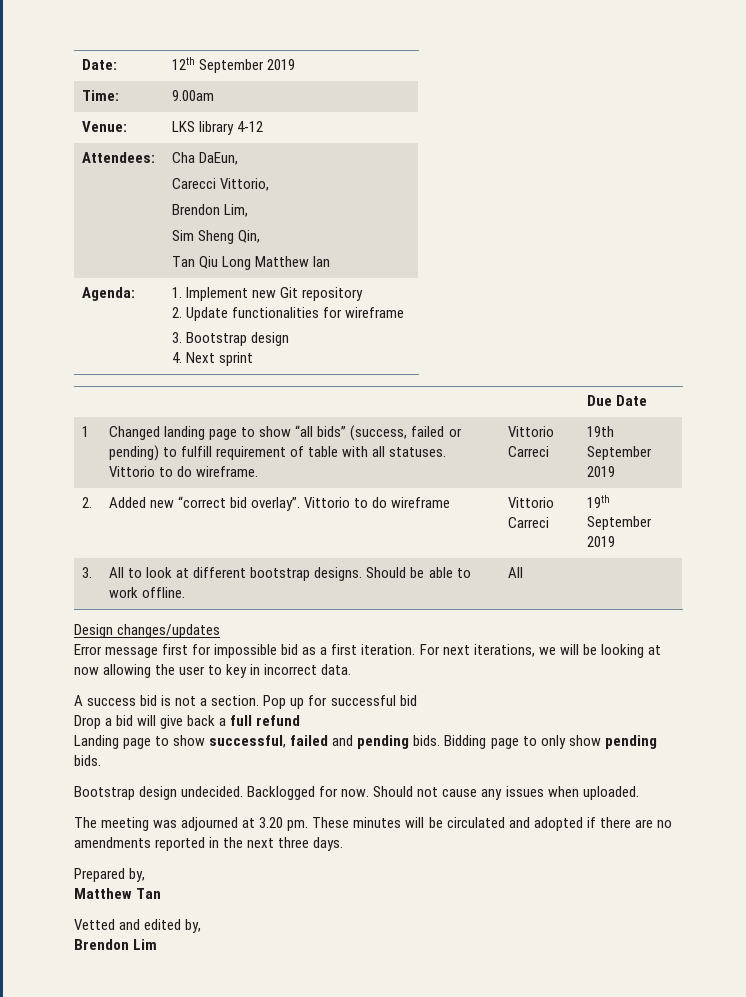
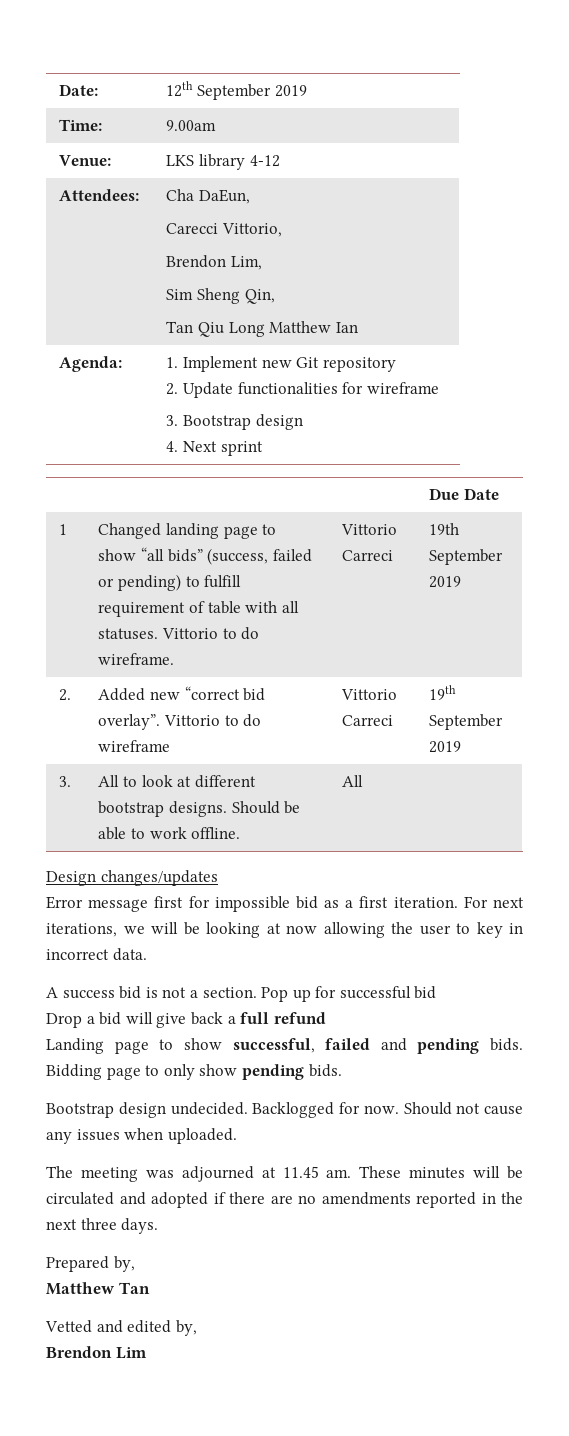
[259,817,309,831] 3.20 pm. -> [282,1166,352,1178] 11.45 am.

